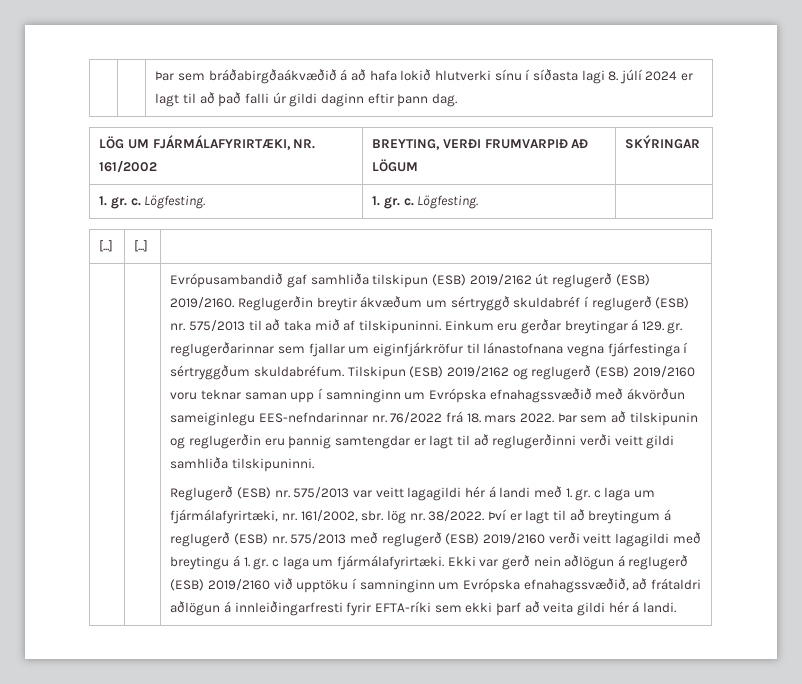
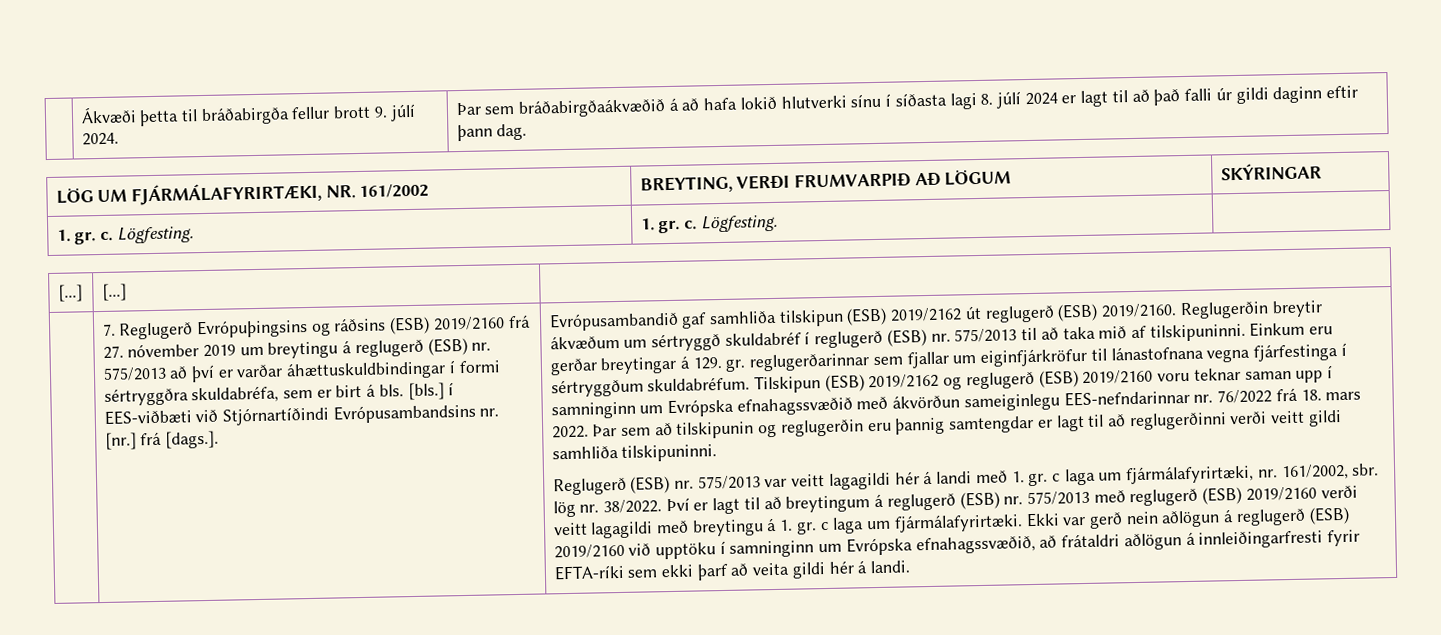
(155, 76) | -> [80,103,416,127] [81,132,119,146] | Ákvæði þetta til bráðabirgða fellur brott 9. júlí 2024.
(149, 246) none -> [102,314,531,340] [102,337,492,359] [102,360,501,383] [103,382,455,406] [103,403,500,426] [104,430,220,450] 7. Reglugerð Evrópuþingsins og ráðsins (ESB) 2019/2160 frá 27. nóvember 2019 um breytingu á reglugerð (ESB) nr. 575/2013 að því er varðar áhættuskuldbindingar í formi sértryggðra skuldabréfa, sem er birt á bls. [bls.] í EES-viðbæti við Stjórnartíðindi Evrópusambandsins nr. [nr.] frá [dags.].

